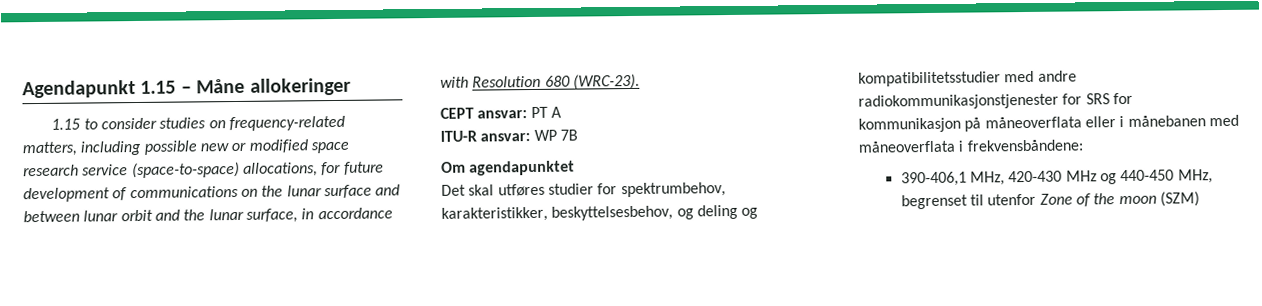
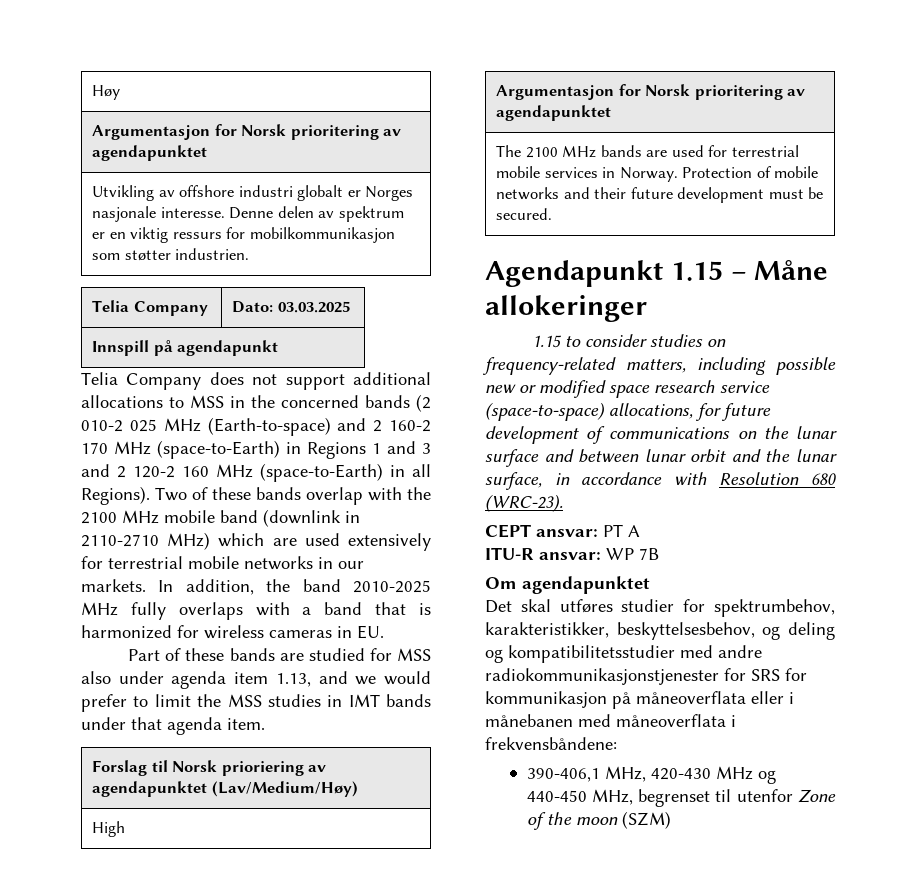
(22, 89) none -> [92,85,121,100] [92,124,402,140] [92,145,208,161] [92,185,414,201] [92,206,404,222] [92,227,395,243] [92,248,250,261] [92,300,208,316] [232,301,350,313] [92,340,279,356] [81,372,431,390] [81,394,431,412] [81,417,431,436] [81,440,431,459] [81,463,431,482] [81,486,431,505] [81,509,360,527] [81,532,431,551] [81,556,364,570] [81,579,431,595] [81,602,431,620] [81,625,384,639] [128,648,431,661] [81,671,432,689] [81,694,431,712] [81,717,265,735] [92,760,327,776] [92,781,358,797] [92,821,126,837] [496,84,806,100] [496,105,612,121] [496,145,799,158] [496,166,819,182] [496,187,824,203] [496,208,553,220] Høy // Argumentasjon for Norsk prioritering av agendapunktet // Utvikling av offshore industri globalt er Norges nasjonale interesse. Denne delen av spektrum er en viktig ressurs for mobilkommunikasjon som støtter industrien. // Telia Company | Dato: 03.03.2025 // Innspill på agendapunkt // Telia Company does not support additional allocations to MSS in the concerned bands (2 010-2 025 MHz (Earth-to-space) and 2 160-2 170 MHz (space-to-Earth) in Regions 1 and 3 and 2 120-2 160 MHz (space-to-Earth) in all Regions). Two of these bands overlap with the 2100 MHz mobile band (downlink in 2110-2710 MHz) which are used extensively for terrestrial mobile networks in our markets. In addition, the band 2010-2025 MHz fully overlaps with a band that is harmonized for wireless cameras in EU. // Part of these bands are studied for MSS also under agenda item 1.13, and we would prefer to limit the MSS studies in IMT bands under that agenda item. // Forslag til Norsk prioriering av agendapunktet (Lav/Medium/Høy) // High // Argumentasjon for Norsk prioritering av agendapunktet // The 2100 MHz bands are used for terrestrial mobile services in Norway. Protection of mobile networks and their future development must be secured. //

